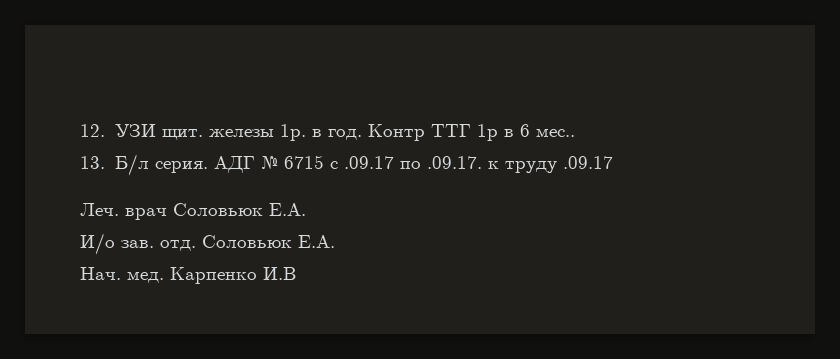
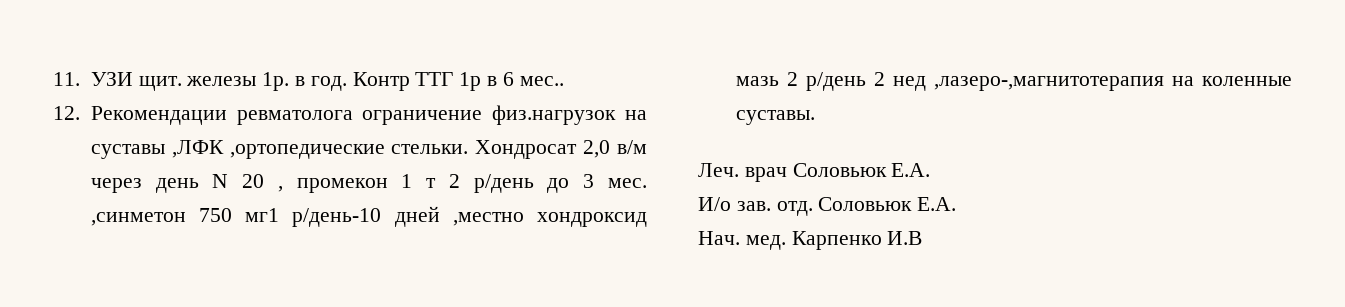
[80,124,105,137] 12. -> [53,72,80,86] 11.
[80,154,613,176] 13. Б/л серия. АДГ № 6715 с .09.17 по .09.17. к труду .09.17 -> [53,105,647,125] [90,140,647,159] [90,174,647,193] [90,206,647,227] [735,72,1292,91] [735,110,815,125] 12. Рекомендации ревматолога ограничение физ.нагрузок на суставы ,ЛФК ,ортопедические стельки. Хондросат 2,0 в/м через день N 20 , промекон 1 т 2 р/день до 3 мес. ,синметон 750 мг1 р/день-10 дней ,местно хондроксид мазь 2 р/день 2 нед ,лазеро-,магнитотерапия на коленные суставы.

